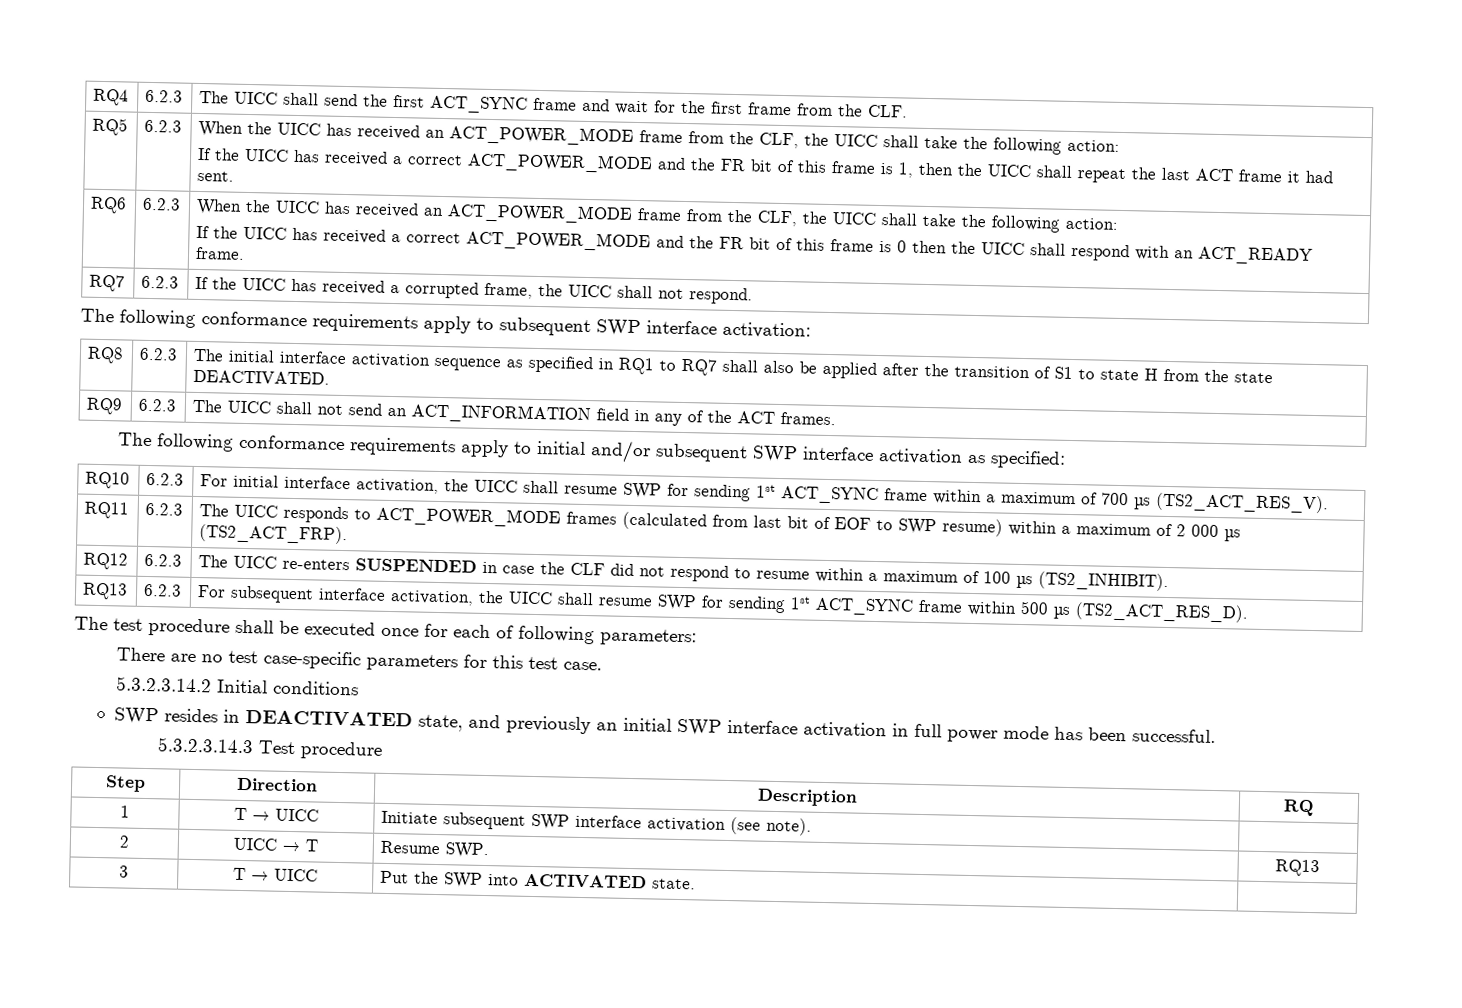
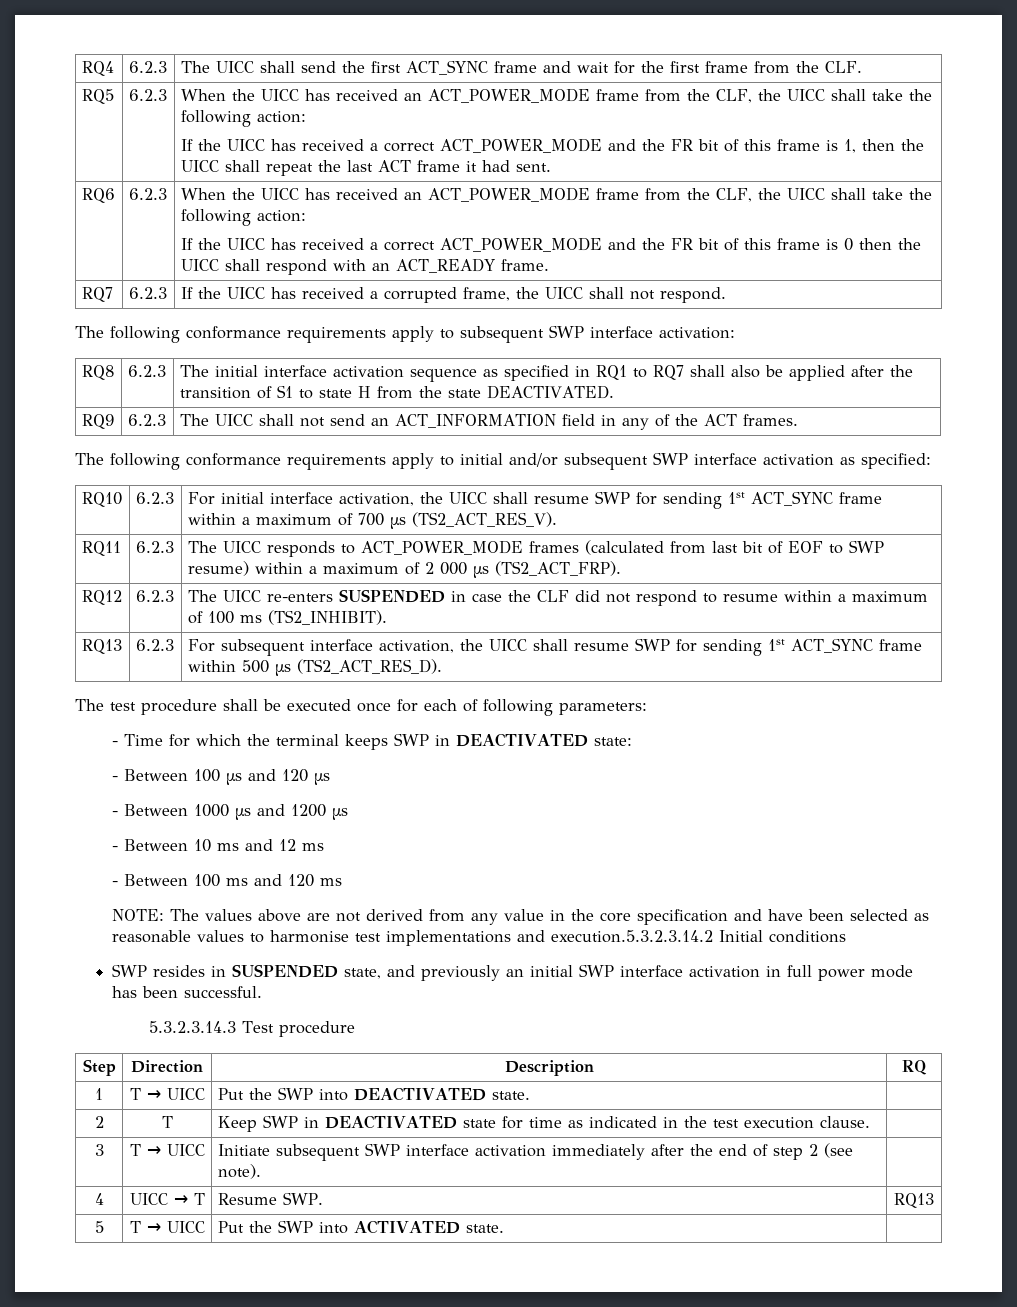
[1016,575,1034,589] µs -> [239,615,262,623] ms
[116,647,603,672] [116,676,213,693] There are no test case-specific parameters for this test case. // 5.3.2.3.14.2 -> [111,733,632,750] [111,769,330,785] [111,804,348,820] [111,839,324,852] [111,874,342,887] [111,909,929,925] [111,930,713,946] - Time for which the terminal keeps SWP in DEACTIVATED state: // - Between 100 µs and 120 µs // - Between 1000 µs and 1200 µs // - Between 10 ms and 12 ms // - Between 100 ms and 120 ms // NOTE: The values above are not derived from any value in the core specification and have been selected as reasonable values to harmonise test implementations and execution.5.3.2.3.14.2
[245,710,414,727] DEACTIVATED -> [231,964,338,978] SUSPENDED
(319, 815) none -> [217,1087,530,1101] [94,1116,104,1128] [161,1116,173,1128] [217,1115,870,1132] [94,1144,104,1156] [129,1144,205,1156] | Put the SWP into DEACTIVATED state. | // 2 | T | Keep SWP in DEACTIVATED state for time as indicated in the test execution clause. | // 3 | T → UICC
(727, 824) none -> [551,1144,818,1160] immediately after the end of step 2
[119,835,130,848] 2 -> [94,1193,104,1205] 4
[119,865,129,878] 3 -> [94,1221,104,1233] 5

